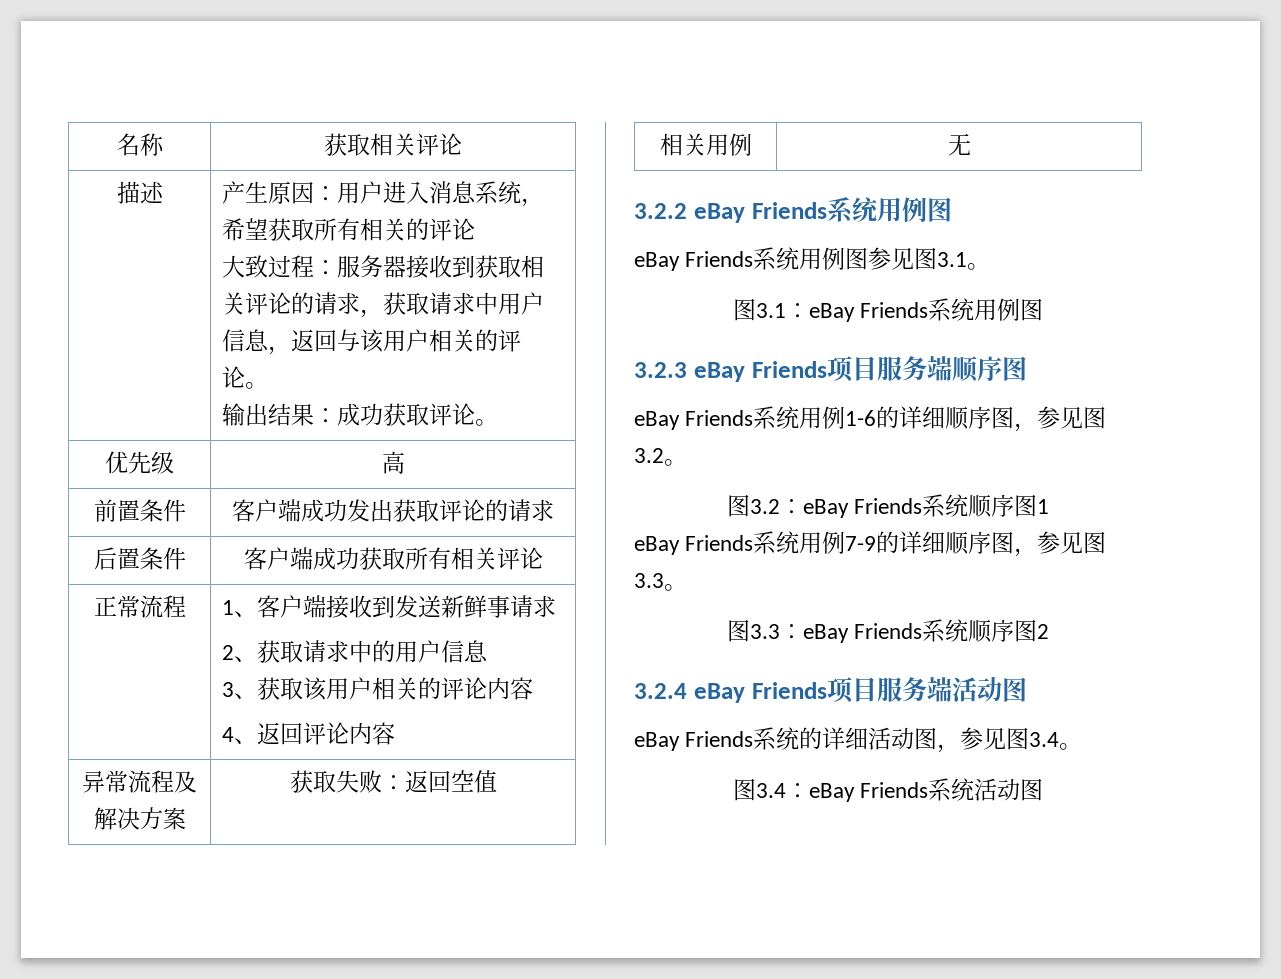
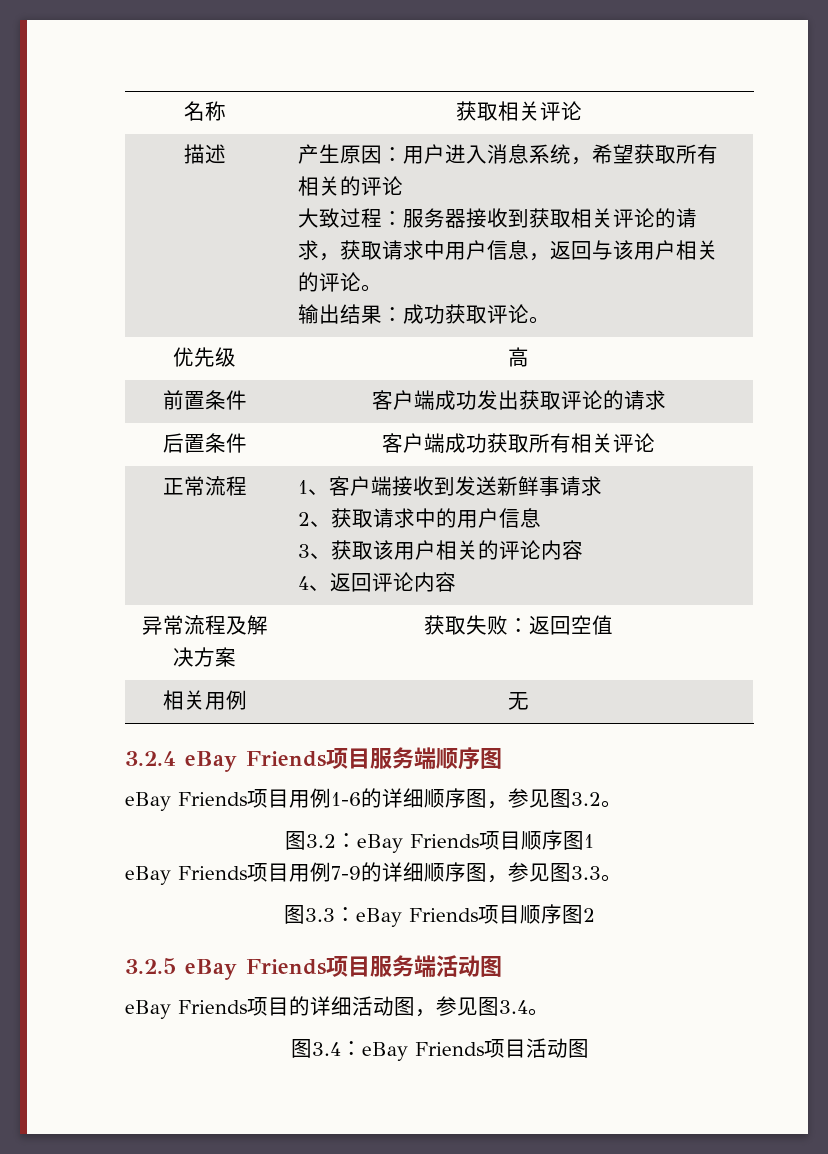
[634,197,952,223] [634,247,991,271] [732,298,1044,322] [634,362,687,378] 3.2.2 eBay Friends系统用例图 // eBay Friends系统用例图参见图3.1。 // 图3.1：eBay Friends系统用例图 // 3.2.3 -> [125,751,176,766] 3.2.4
[753,406,800,429] 系统 -> [247,789,289,808] 项目
[922,494,969,517] 系统 -> [479,831,521,850] 项目
[753,531,800,554] 系统 -> [247,863,289,882] 项目
[922,619,969,642] 系统 -> [478,905,520,924] 项目
[634,683,687,699] 3.2.4 -> [125,958,176,974] 3.2.5
[753,727,800,750] 系统 -> [247,997,289,1016] 项目
[928,778,975,801] 系统 -> [483,1039,526,1058] 项目

